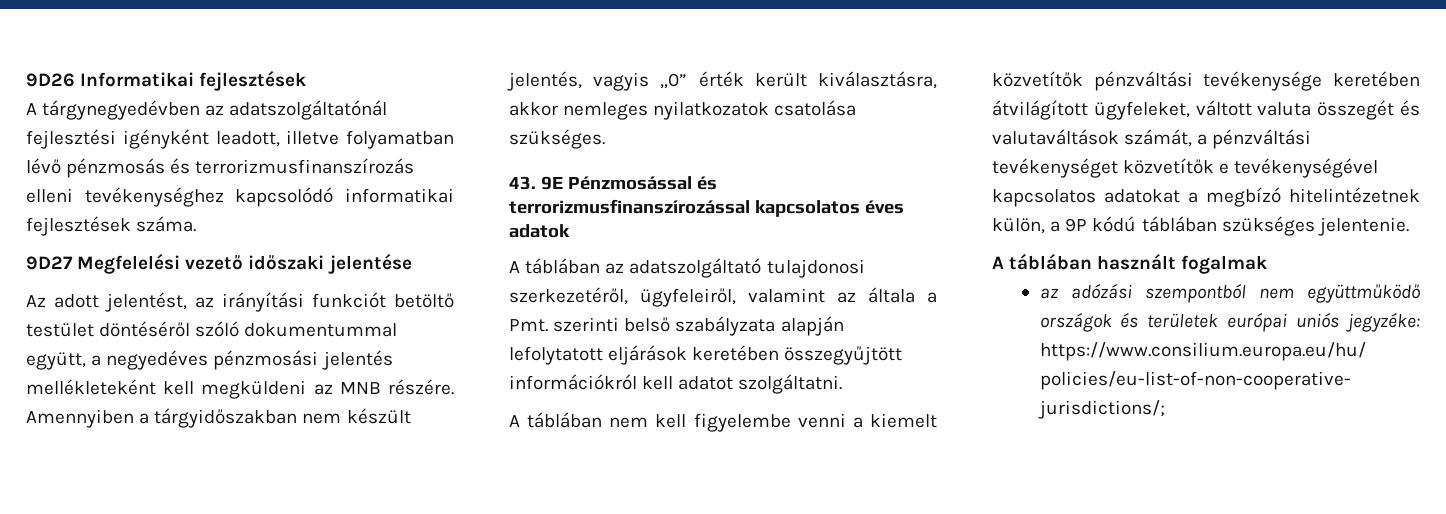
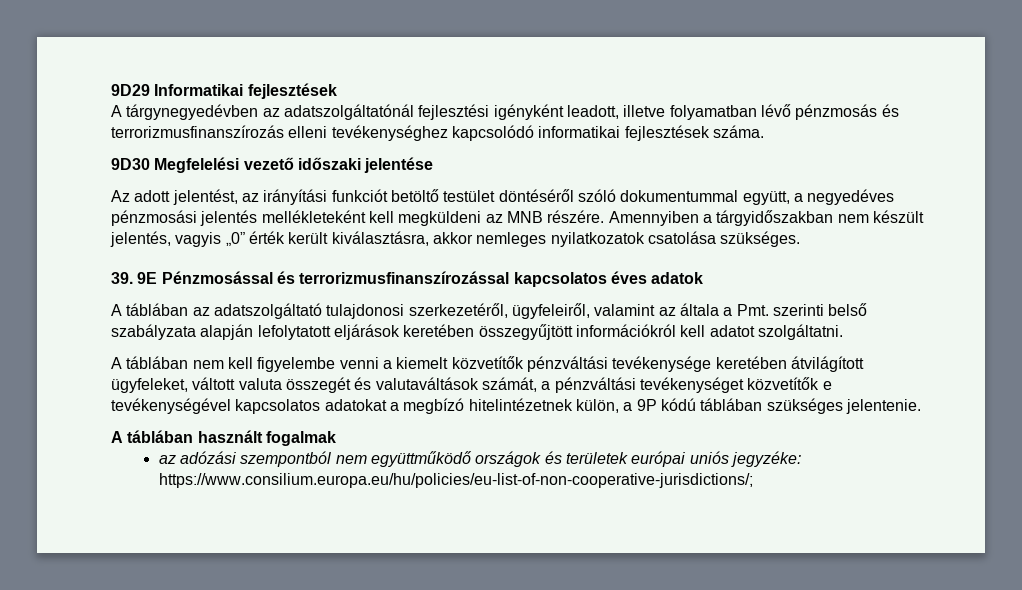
[26,73,75,87] 9D26 -> [111,84,150,96] 9D29
[26,256,73,270] 9D27 -> [111,158,150,170] 9D30
[509,176,536,190] 43. -> [111,272,133,284] 39.

